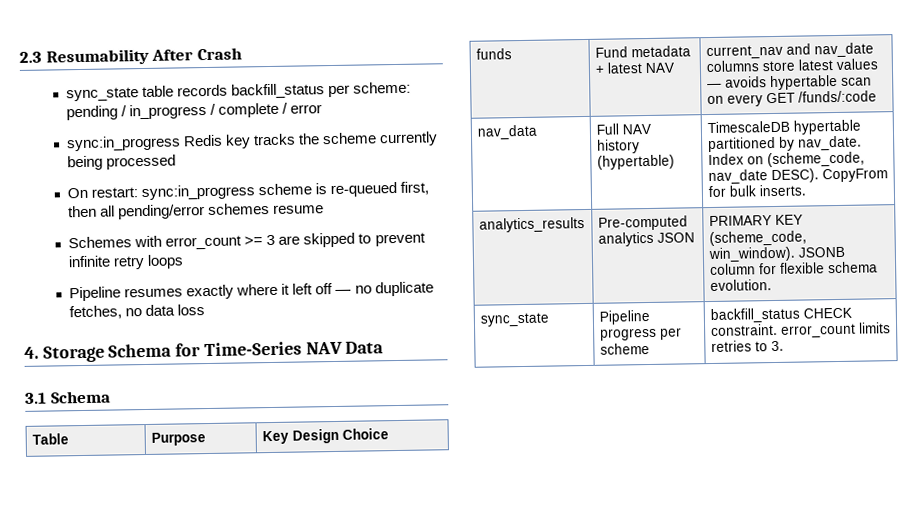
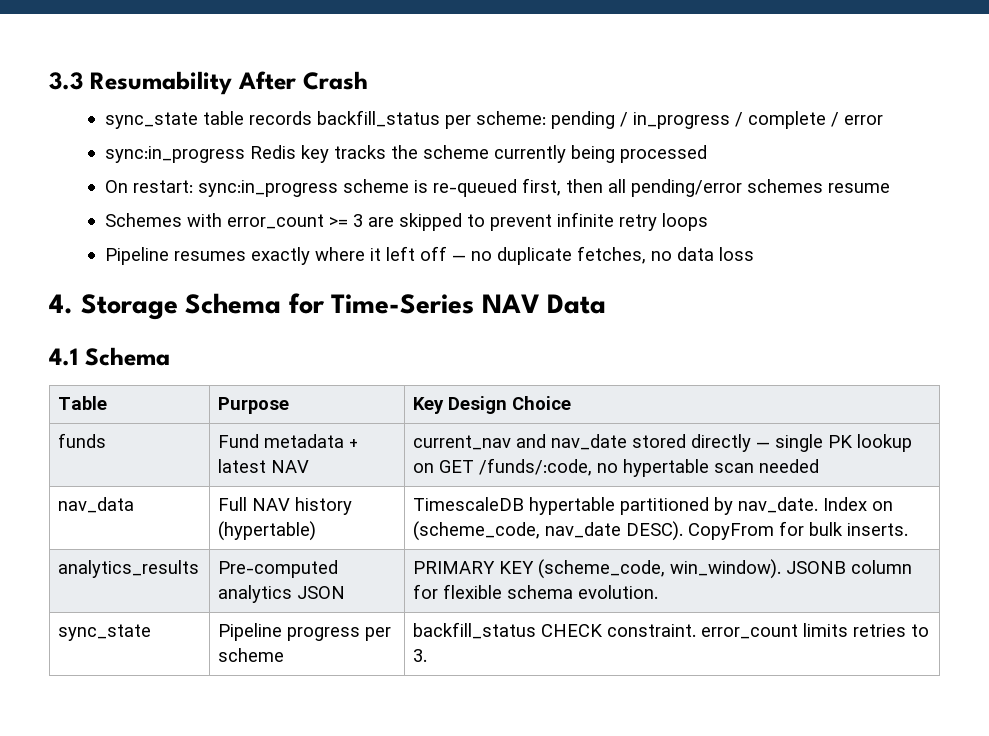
[19,51,42,63] 2.3 -> [49,72,83,90] 3.3
[25,392,47,404] 3.1 -> [49,348,78,366] 4.1
[705,58,878,73] [706,74,872,91] [706,90,877,107] columns store latest values — avoids hypertable scan on every GET /funds/:code -> [632,434,913,452] [413,458,820,477] stored directly — single PK lookup on GET /funds/:code, no hypertable scan needed

